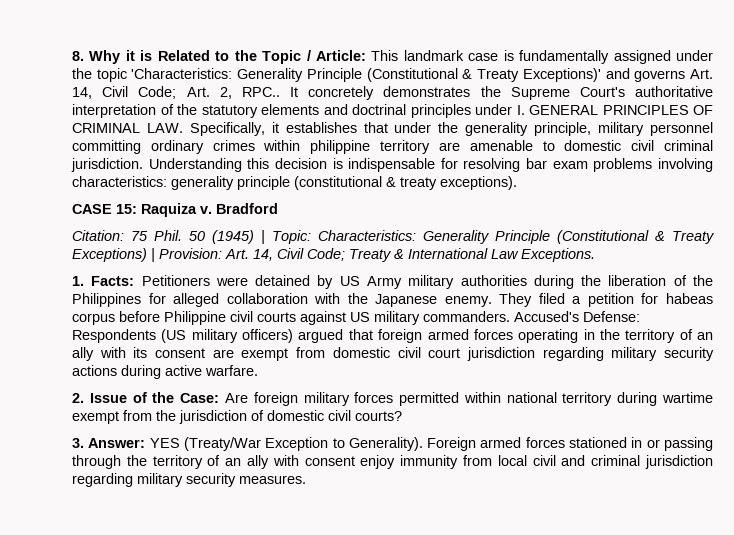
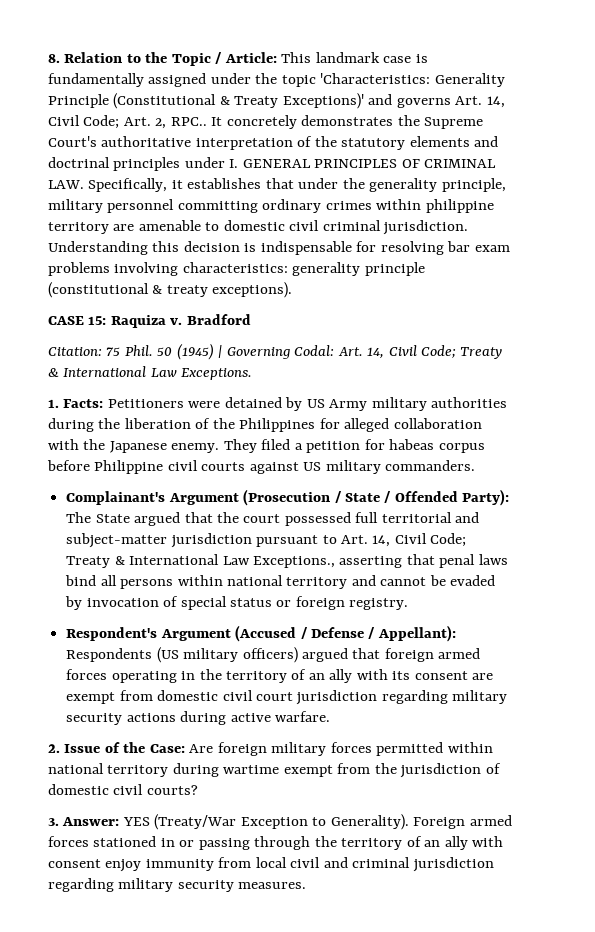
[89,50,210,64] Why it is Related -> [64,52,123,63] Relation
[272,230,714,244] [72,248,222,262] Topic: Characteristics: Generality Principle (Constitutional & Treaty Exceptions) | Provision: -> [226,345,335,359] Governing Codal:
[514,311,640,322] Accused's Defense: -> [66,489,510,506] [66,512,480,526] [66,533,467,548] [66,554,508,568] [65,575,496,589] [65,596,409,610] [66,625,456,642] // Complainant's Argument (Prosecution / State / Offended Party): The State argued that the court possessed full territorial and subject-matter jurisdiction pursuant to Art. 14, Civil Code; Treaty & International Law Exceptions., asserting that penal laws bind all persons within national territory and cannot be evaded by invocation of special status or foreign registry. // Respondent's Argument (Accused / Defense / Appellant):

